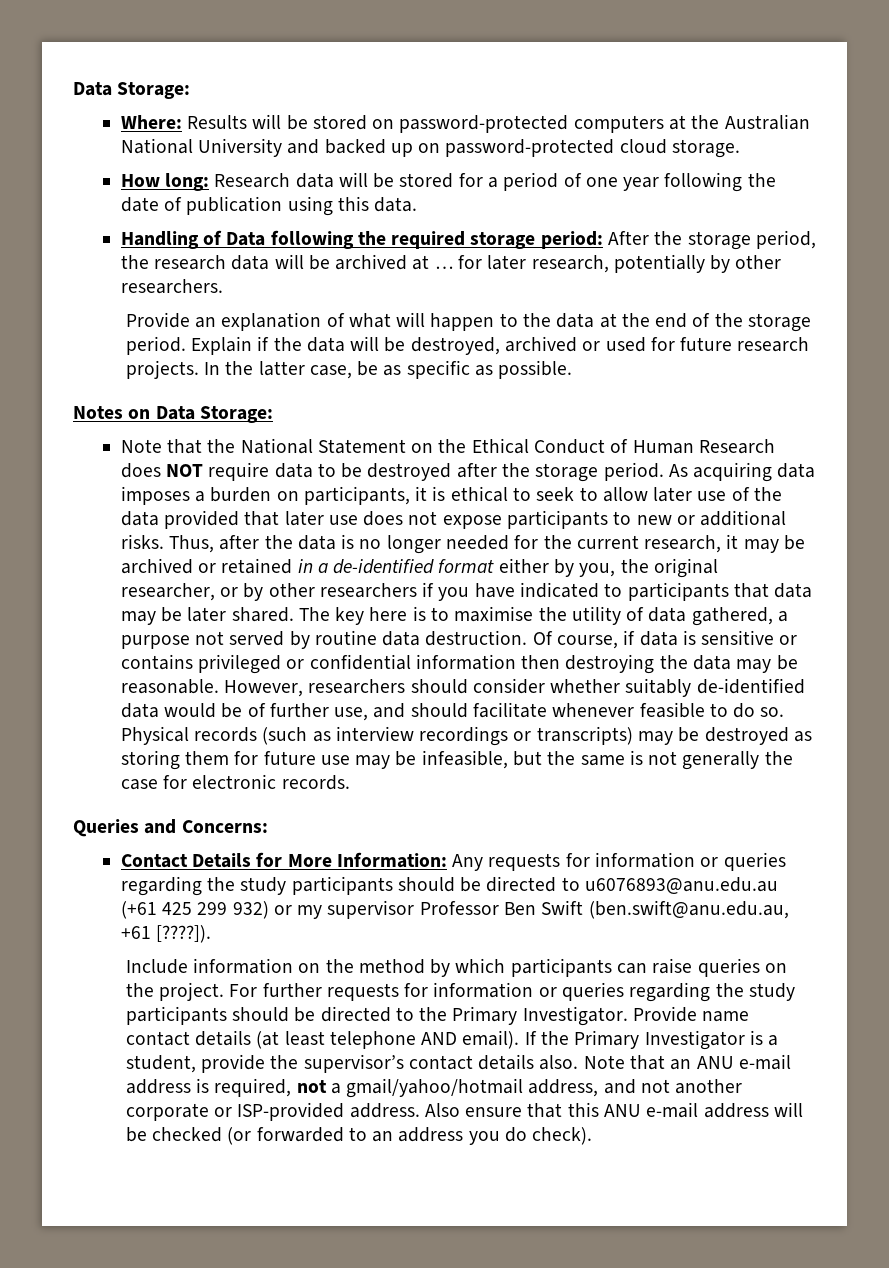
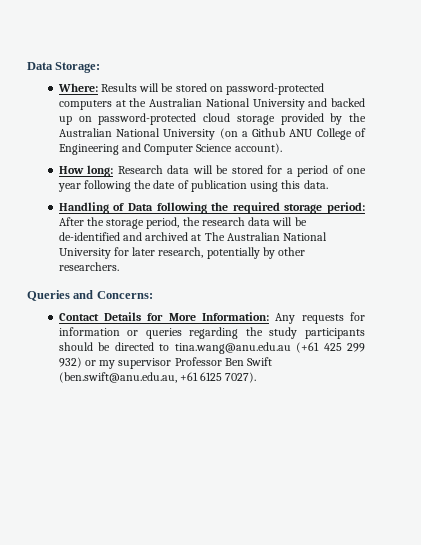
[671,139,740,158] storage. -> [236,113,366,125] [58,128,366,140] [58,143,282,155] storage provided by the Australian National University (on a Github ANU College of Engineering and Computer Science account).
[335,254,453,270] archived at … -> [58,232,328,241] [58,248,111,259] de-identified and archived at The Australian National University
[125,312,811,332] [125,336,810,355] [125,360,573,379] [73,406,273,423] [120,438,775,454] [120,462,816,482] [120,486,782,505] [120,510,787,529] [120,534,805,554] [120,558,718,578] [120,582,813,601] [120,606,788,626] [120,630,798,649] [120,654,798,674] [120,678,805,697] [120,702,785,721] [120,726,812,746] [120,750,793,770] [120,774,350,790] // Provide an explanation of what will happen to the data at the end of the storage period. Explain if the data will be destroyed, archived or used for future research projects. In the latter case, be as specific as possible. // Notes on Data Storage: // Note that the National Statement on the Ethical Conduct of Human Research does NOT require data to be destroyed after the storage period. As acquiring data imposes a burden on participants, it is ethical to seek to allow later use of the data provided that later use does not expose participants to new or additional risks. Thus, after the data is no longer needed for the current research, it may be archived or retained in a de-identified format either by you, the original researcher, or by other researchers if you have indicated to participants that data may be later shared. The key here is to maximise the utility of data gathered, a purpose not served by routine data destruction. Of course, if data is sensitive or contains privileged or confidential information then destroying the data may be reasonable. However, researchers should consider whether suitably de-identified data would be of further use, and should facilitate whenever feasible to do so. Physical records (such as interview recordings or transcripts) may be destroyed as storing them for future use may be infeasible, but the same is not generally the case for electronic records. -> (119, 266) none
[584,877,778,894] u6076893@anu.edu.au -> [174,342,291,354] tina.wang@anu.edu.au
[156,925,212,943] [125,958,787,977] [125,982,795,1002] [125,1006,750,1026] [125,1030,779,1050] [125,1054,791,1073] [125,1078,743,1098] [125,1102,803,1121] [125,1127,593,1145] [????]). // Include information on the method by which participants can raise queries on the project. For further requests for information or queries regarding the study participants should be directed to the Primary Investigator. Provide name contact details (at least telephone AND email). If the Primary Investigator is a student, provide the supervisor’s contact details also. Note that an ANU e-mail address is required, not a gmail/yahoo/hotmail address, and not another corporate or ISP-provided address. Also ensure that this ANU e-mail address will be checked (or forwarded to an address you do check). -> [200,372,257,383] 6125 7027).

